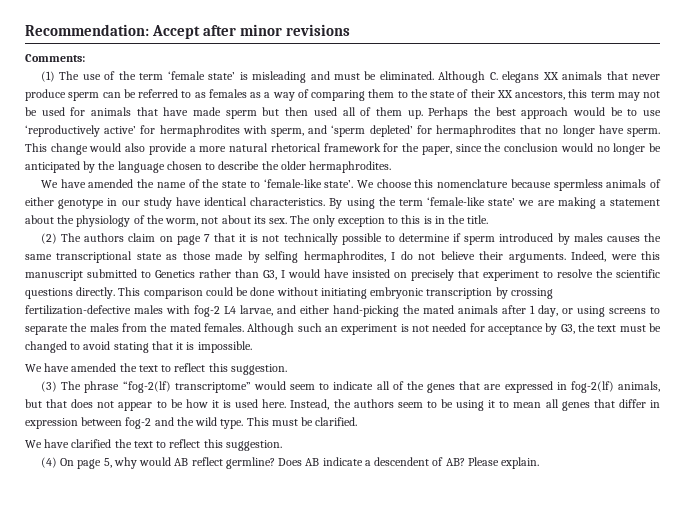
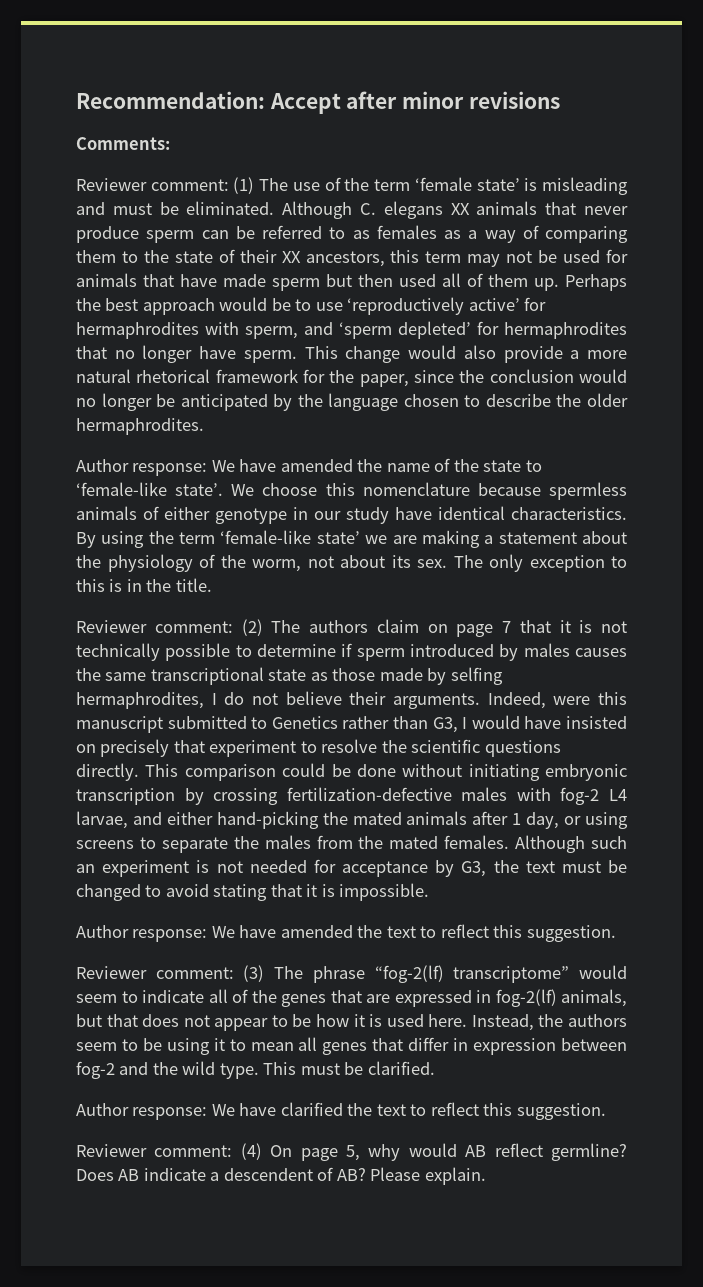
(85, 58) none -> [76,178,229,191] Reviewer comment:
(392, 167) none -> [76,459,208,476] Author response:
(489, 219) none -> [76,620,233,633] Reviewer comment:
(252, 347) none -> [76,925,208,942] Author response:
(287, 369) none -> [76,966,234,979] Reviewer comment:
(358, 421) none -> [76,1103,208,1120] Author response:
(282, 445) none -> [76,1144,233,1157] Reviewer comment:

